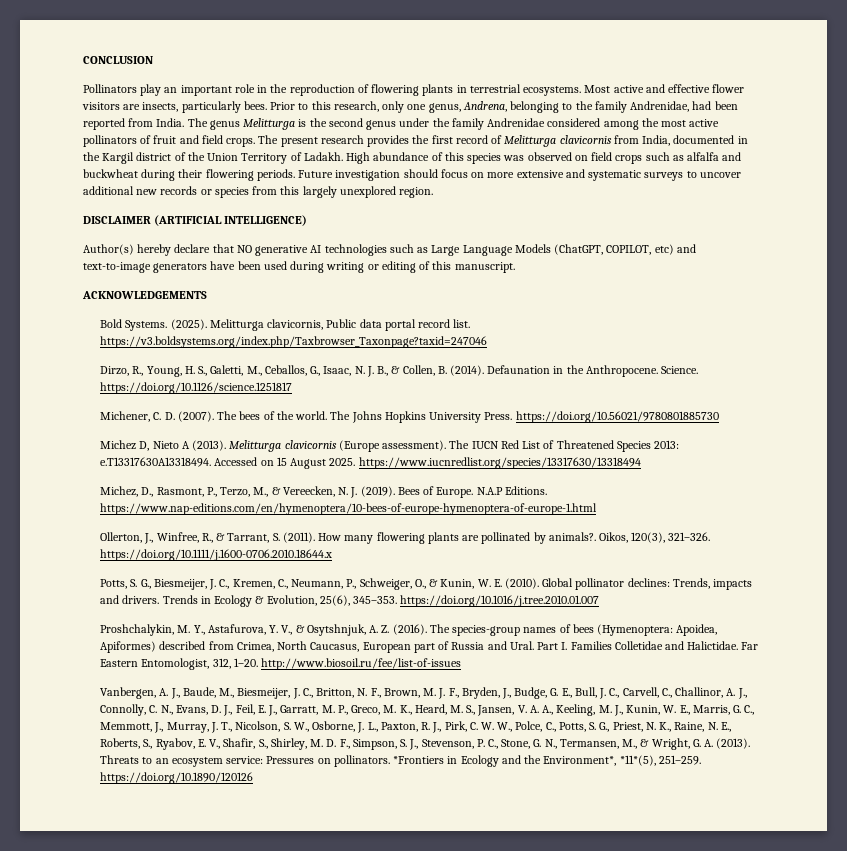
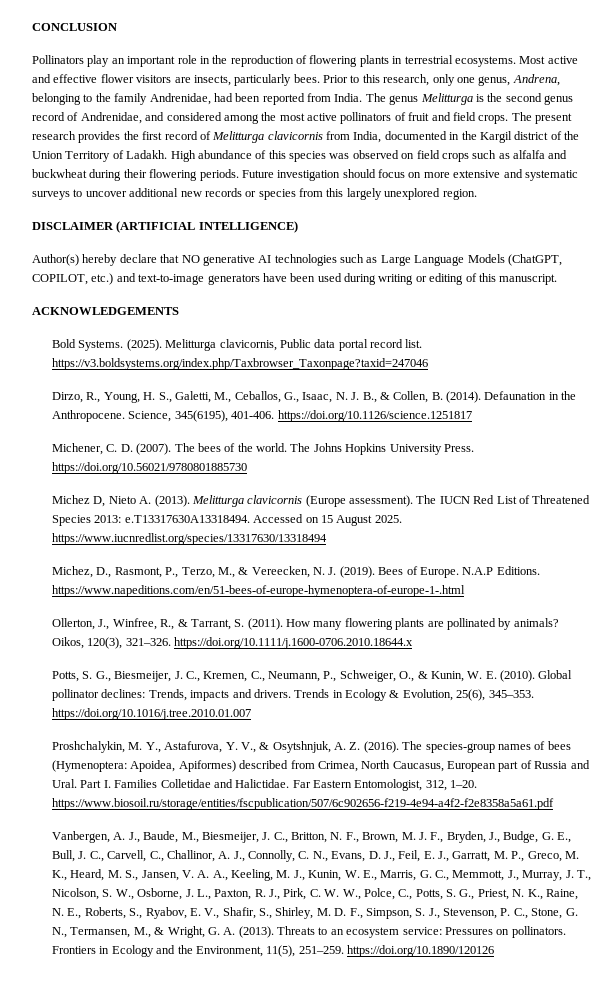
[399,118,546,130] under the family Andrenidae -> [32,112,165,124] record of Andrenidae, and
[654,244,674,255] etc) -> [91,273,114,285] etc.)
[661,366,699,374] Science. -> [128,410,275,422] Science, 345(6195), 401-406.
[181,441,190,449] A -> [139,496,152,504] A.
[100,503,598,515] https://www.nap-editions.com/en/hymenoptera/10-bees-of-europe-hymenoptera-of-europe-1.html -> [52,585,466,597] https://www.napeditions.com/en/51-bees-of-europe-hymenoptera-of-europe-1-.html
[548,532,596,541] animals?. -> [513,618,559,627] animals?
[261,658,462,670] http://www.biosoil.ru/fee/list-of-issues -> [52,798,555,810] https://www.biosoil.ru/storage/entities/fscpublication/507/6c902656-f219-4e94-a4f2-f2e8358a5a61.pdf
[393,756,445,764] *Frontiers -> [52,946,97,954] Frontiers
[543,755,656,766] Environment*, *11*(5), -> [195,945,296,957] Environment, 11(5),

